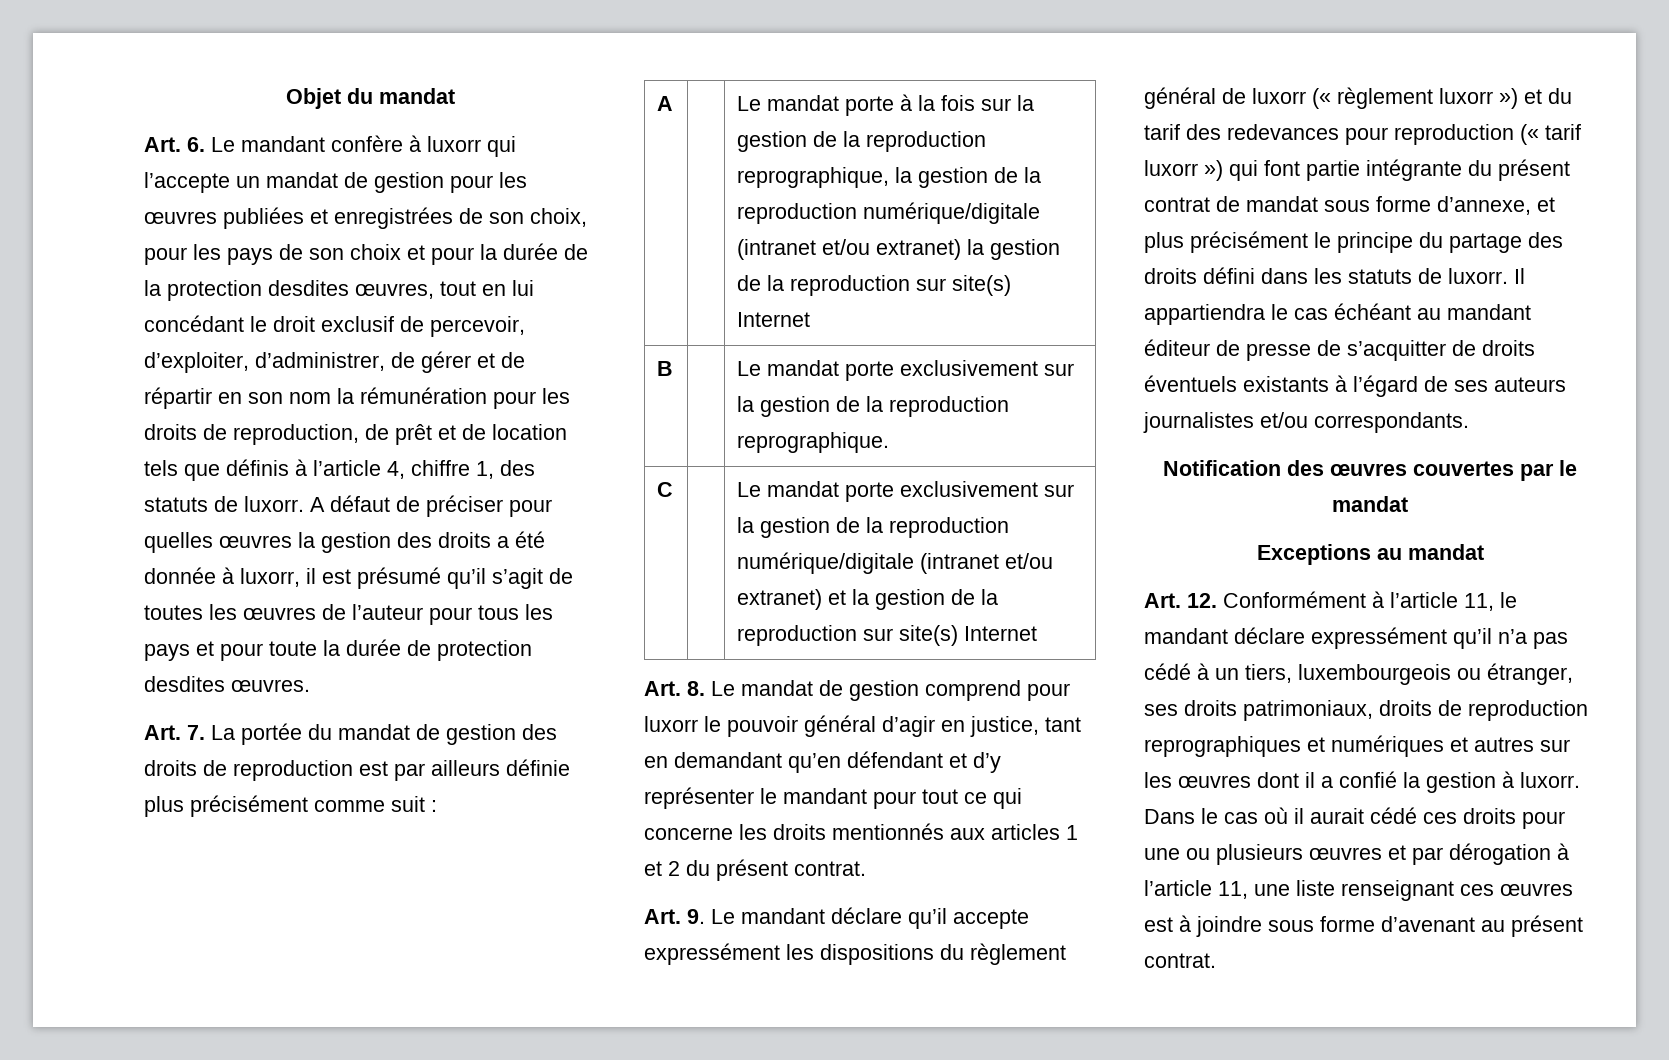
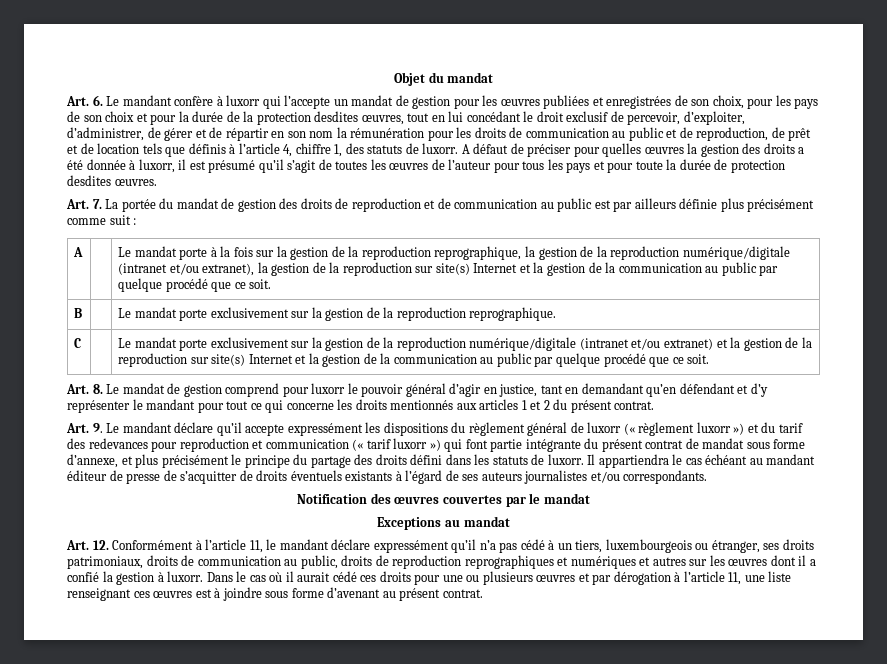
(227, 432) none -> [525,127,693,141] communication au public et de
(353, 770) none -> [424,198,593,212] et de communication au public
[876,239,1061,260] [737,275,1012,296] [737,312,811,327] extranet) la gestion de la reproduction sur site(s) Internet -> [202,262,779,276] [118,278,272,292] extranet), la gestion de la reproduction sur site(s) Internet et la gestion de la communication au public par quelque procédé que ce soit.
(1038, 633) none -> [295,353,710,367] et la gestion de la communication au public par quelque procédé que ce soit.
(1514, 134) none -> [252,439,349,449] et communication
(1462, 708) none -> [197,555,389,569] communication au public, droits de

